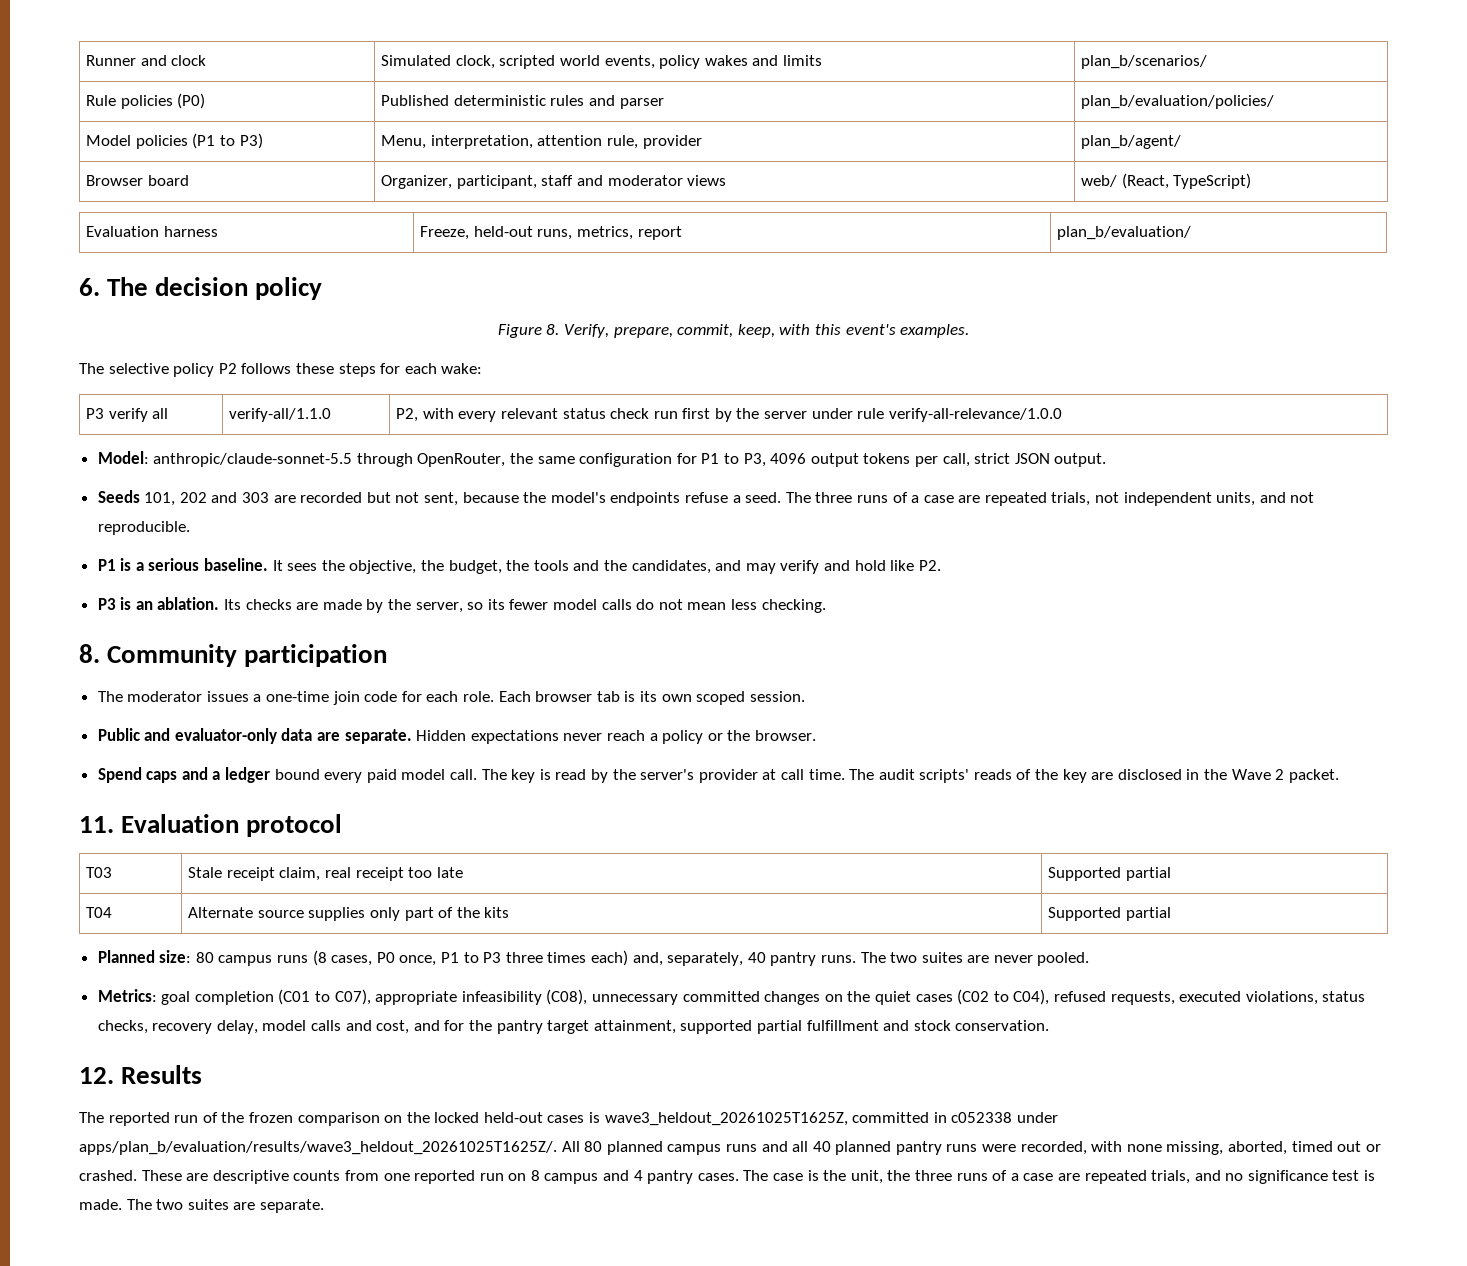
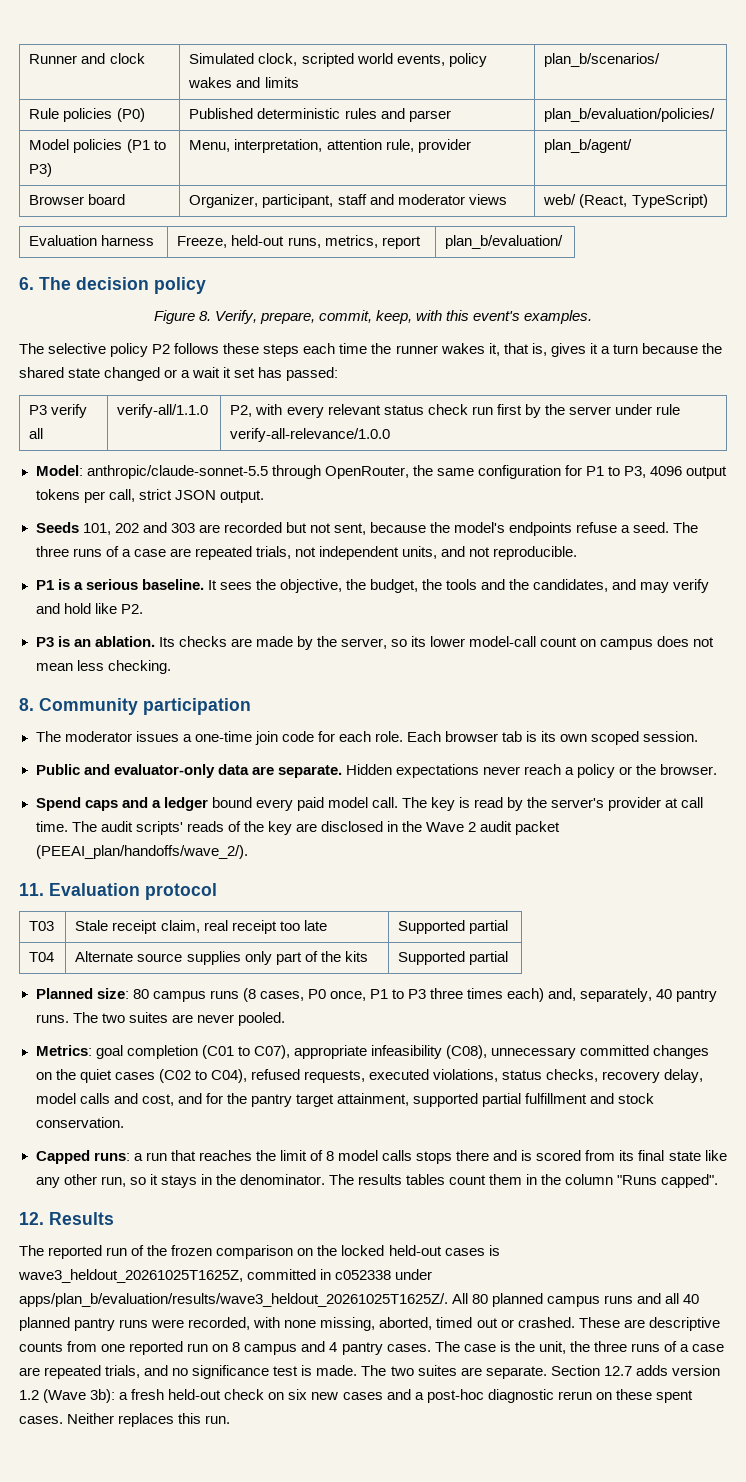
[380,363,483,374] for each wake: -> [303,343,722,357] [19,367,339,381] each time the runner wakes it, that is, gives it a turn because the shared state changed or a wait it set has passed:
[509,599,655,610] fewer model calls do -> [430,636,690,650] lower model-call count on campus does
[1288,769,1339,783] packet. -> [480,821,561,835] [35,845,248,859] audit packet (PEEAI_plan/handoffs/wave_2/).
(1050, 1025) none -> [35,1150,727,1164] [35,1174,719,1188] // Capped runs: a run that reaches the limit of 8 model calls stops there and is scored from its final state like any other run, so it stays in the denominator. The results tables count them in the column "Runs capped".
(324, 1206) none -> [550,1365,720,1376] [19,1389,693,1403] [19,1413,231,1427] Section 12.7 adds version 1.2 (Wave 3b): a fresh held-out check on six new cases and a post-hoc diagnostic rerun on these spent cases. Neither replaces this run.

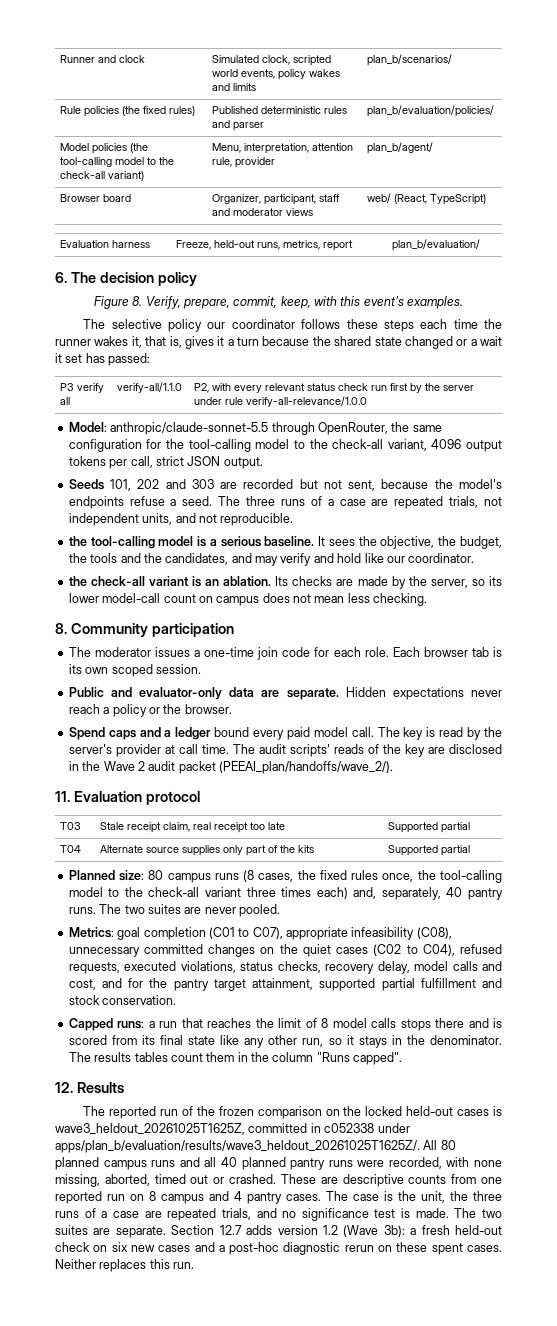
[116,108,145,122] (P0) -> [122,106,196,116] (the fixed rules)
[126,139,166,153] [29,163,53,177] (P1 to P3) -> [130,143,149,153] [60,157,175,167] [60,171,145,181] (the tool-calling model to the check-all variant)
[152,344,171,354] P2 -> [207,319,295,329] our coordinator
[585,466,646,478] P1 to P3, -> [166,439,427,452] the tool-calling model to the check-all variant,
[35,580,54,590] P1 -> [68,536,194,549] the tool-calling model
[120,604,143,614] [35,637,54,647] P2. // P3 -> [386,553,475,563] [68,576,189,586] our coordinator. // the check-all variant
[307,989,427,1001] P0 once, P1 to P3 -> [297,870,502,883] [68,887,242,897] the fixed rules once, the tool-calling model to the check-all variant

